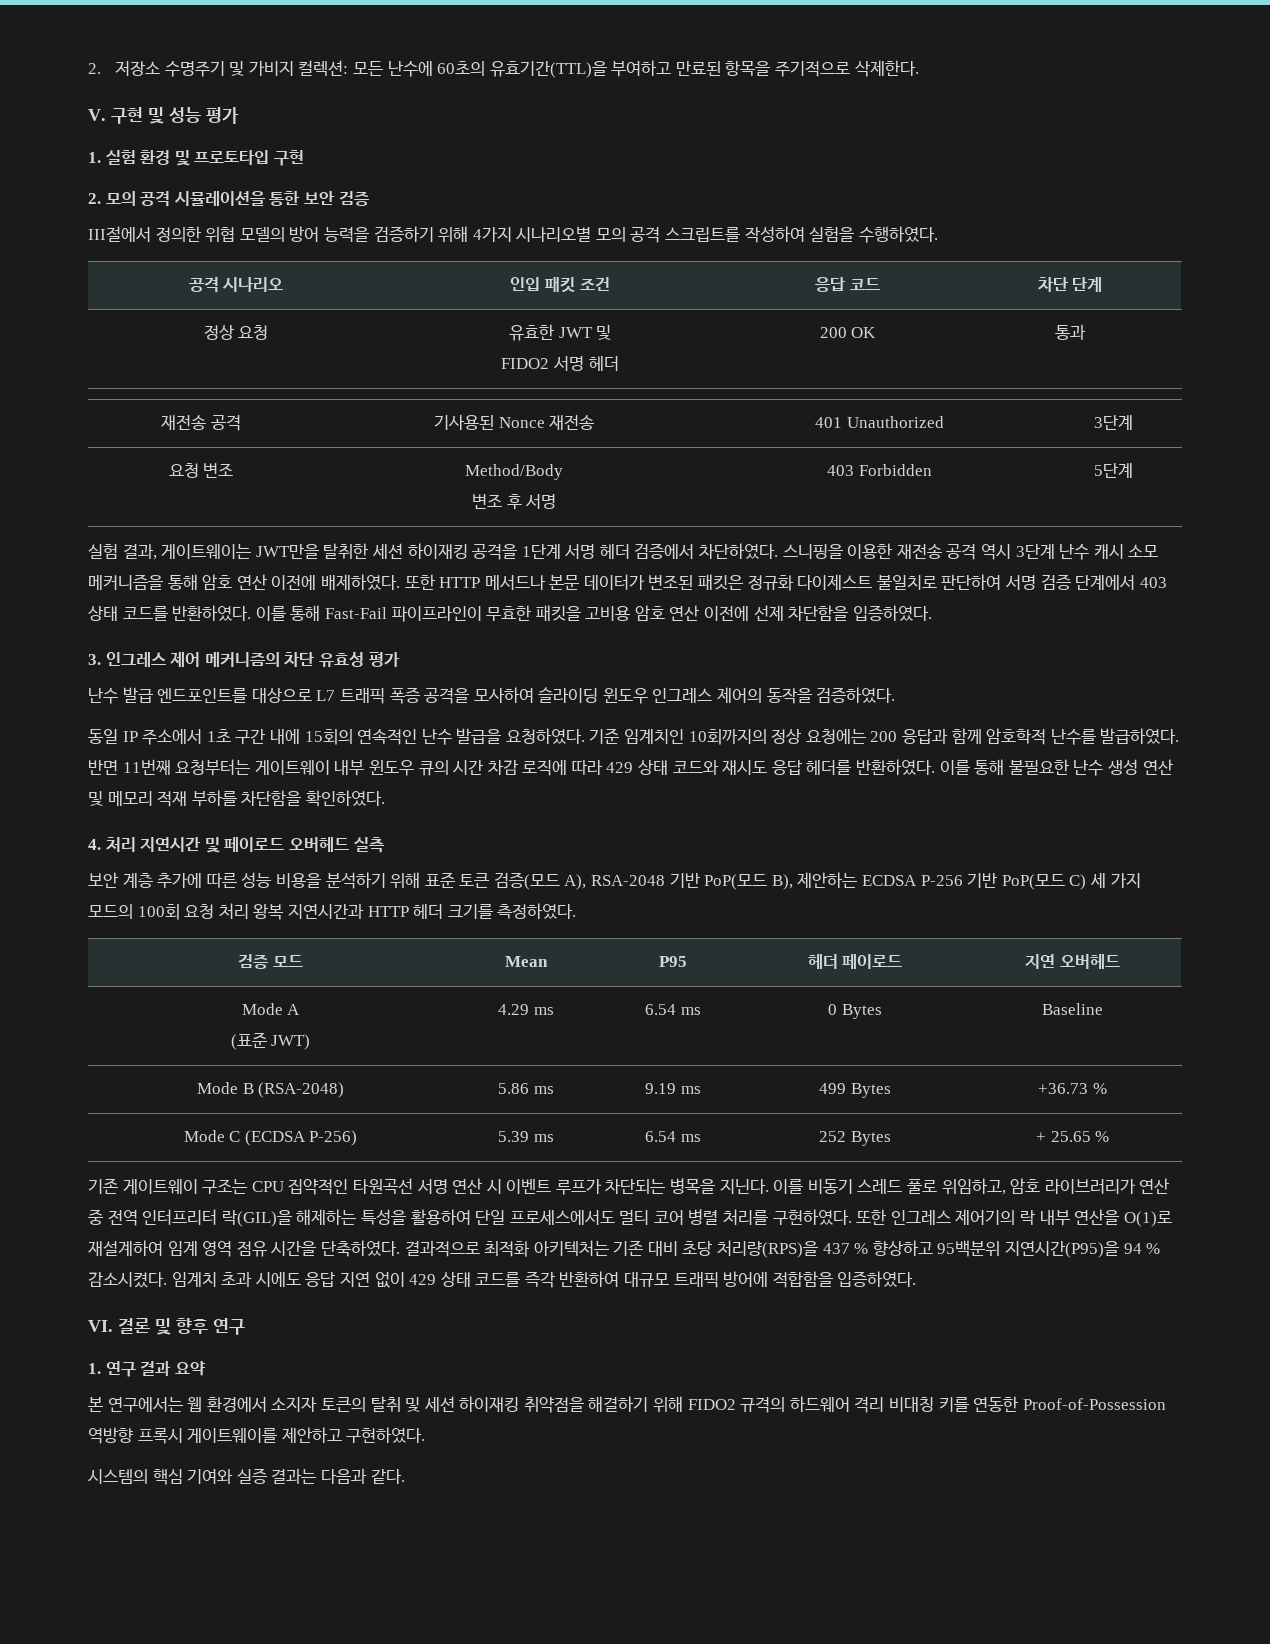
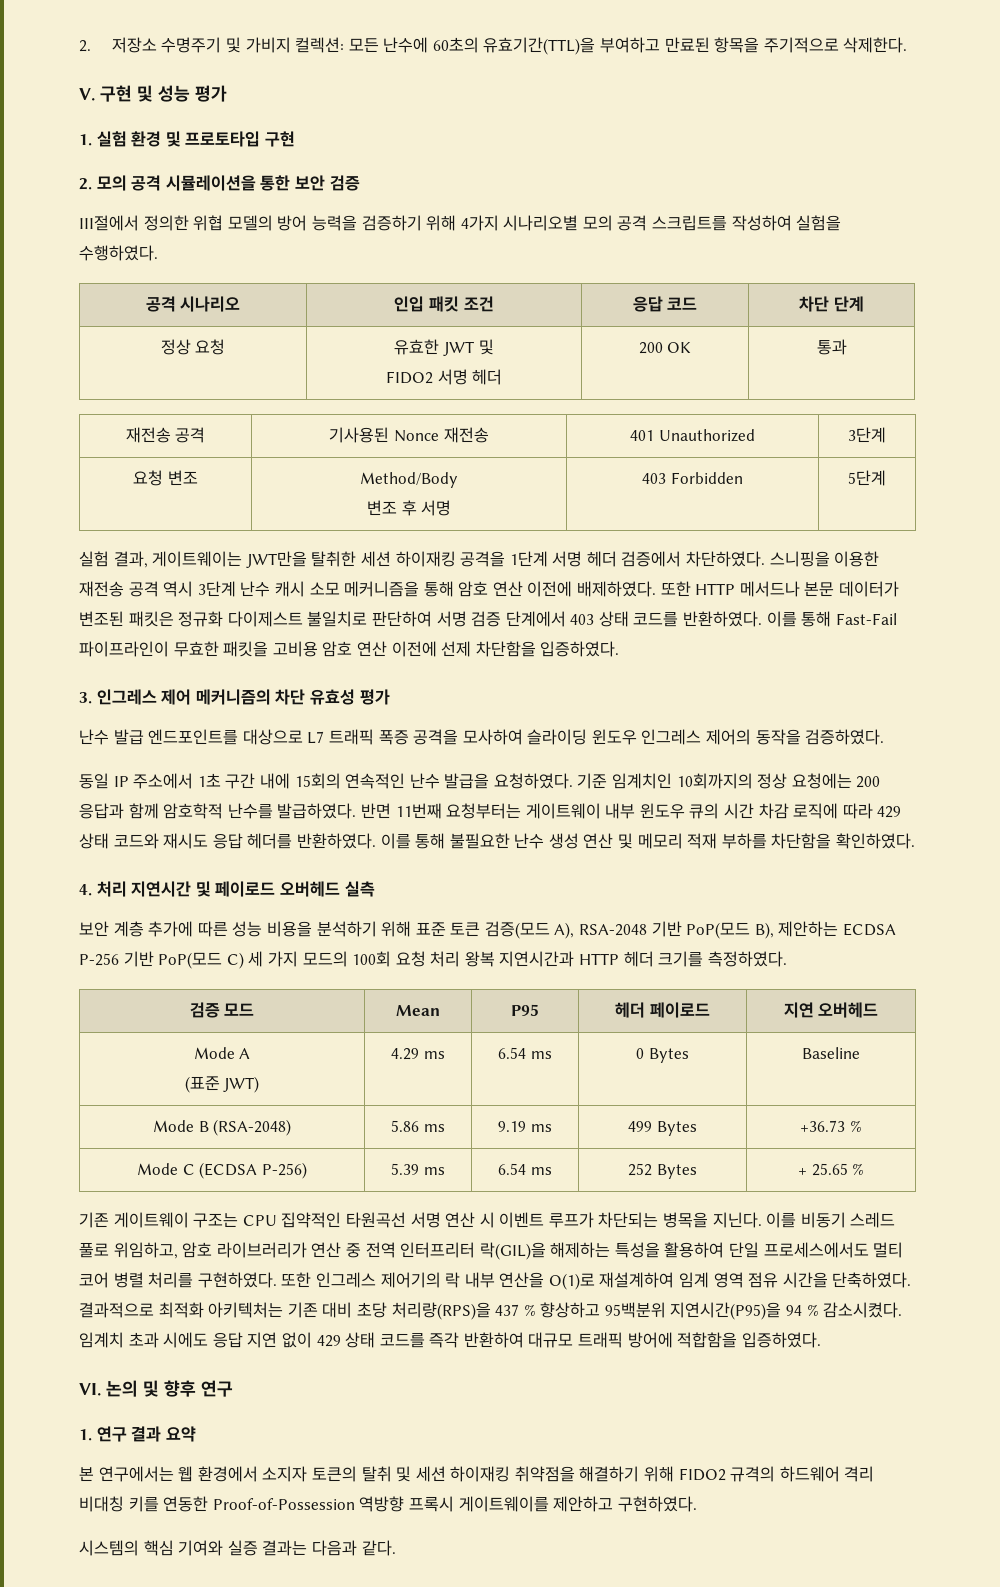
[118,1318,150,1334] 결론 -> [106,1380,138,1397] 논의

